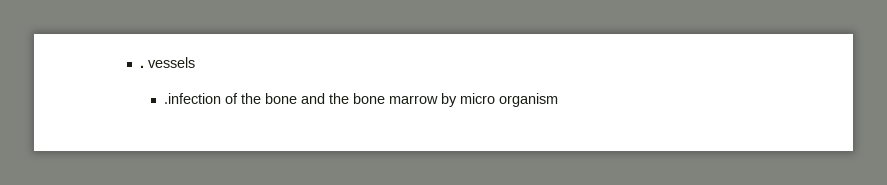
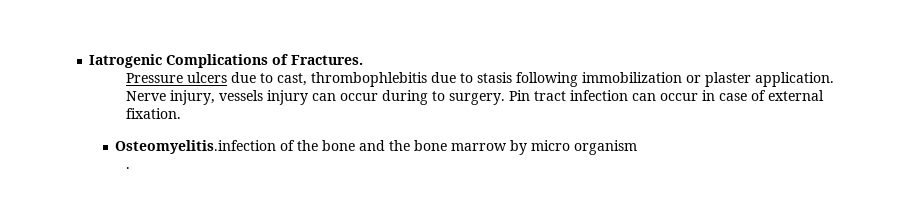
[139,57,195,68] [164,93,222,104] . vessels // .infection -> [89,54,364,68] [126,72,835,87] [126,90,825,105] [126,108,182,119] [115,140,277,154] Iatrogenic Complications of Fractures. // Pressure ulcers due to cast, thrombophlebitis due to stasis following immobilization or plaster application. Nerve injury, vessels injury can occur during to surgery. Pin tract infection can occur in case of external fixation. // Osteomyelitis.infection
(559, 100) none -> [126,167,131,169] // .

